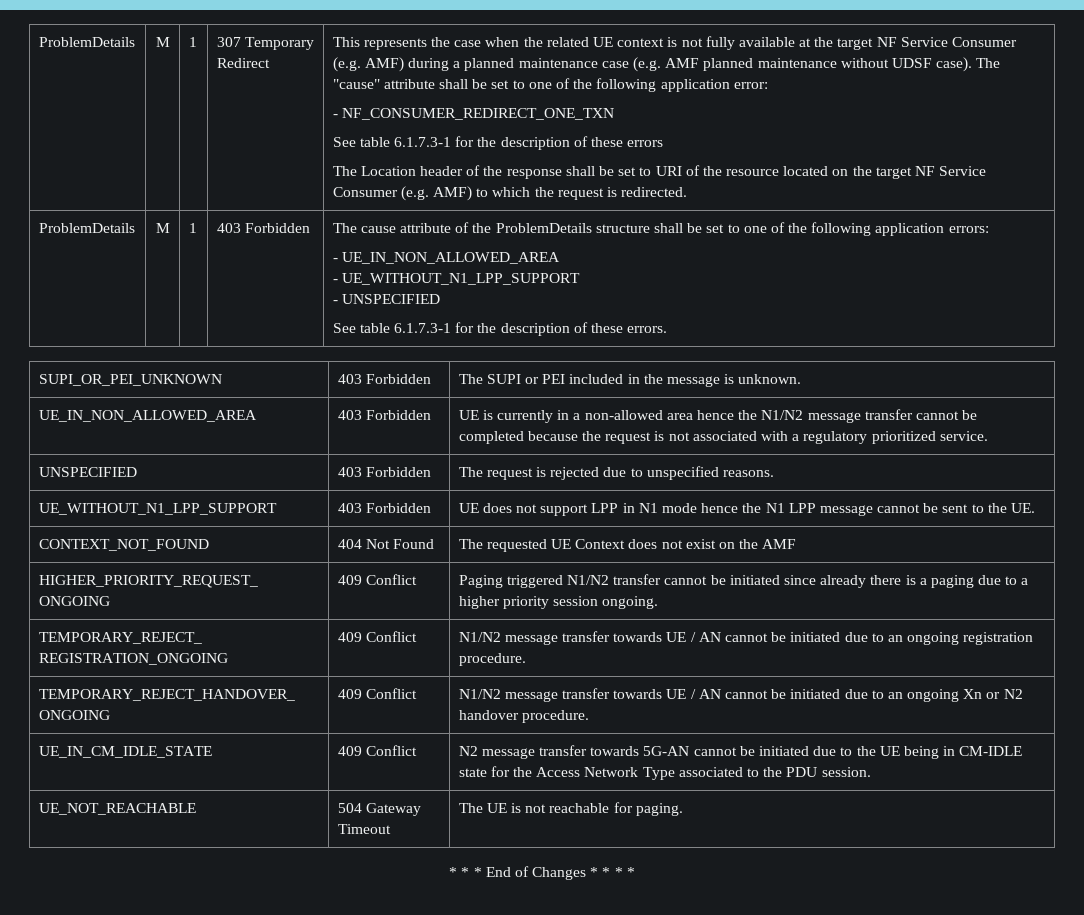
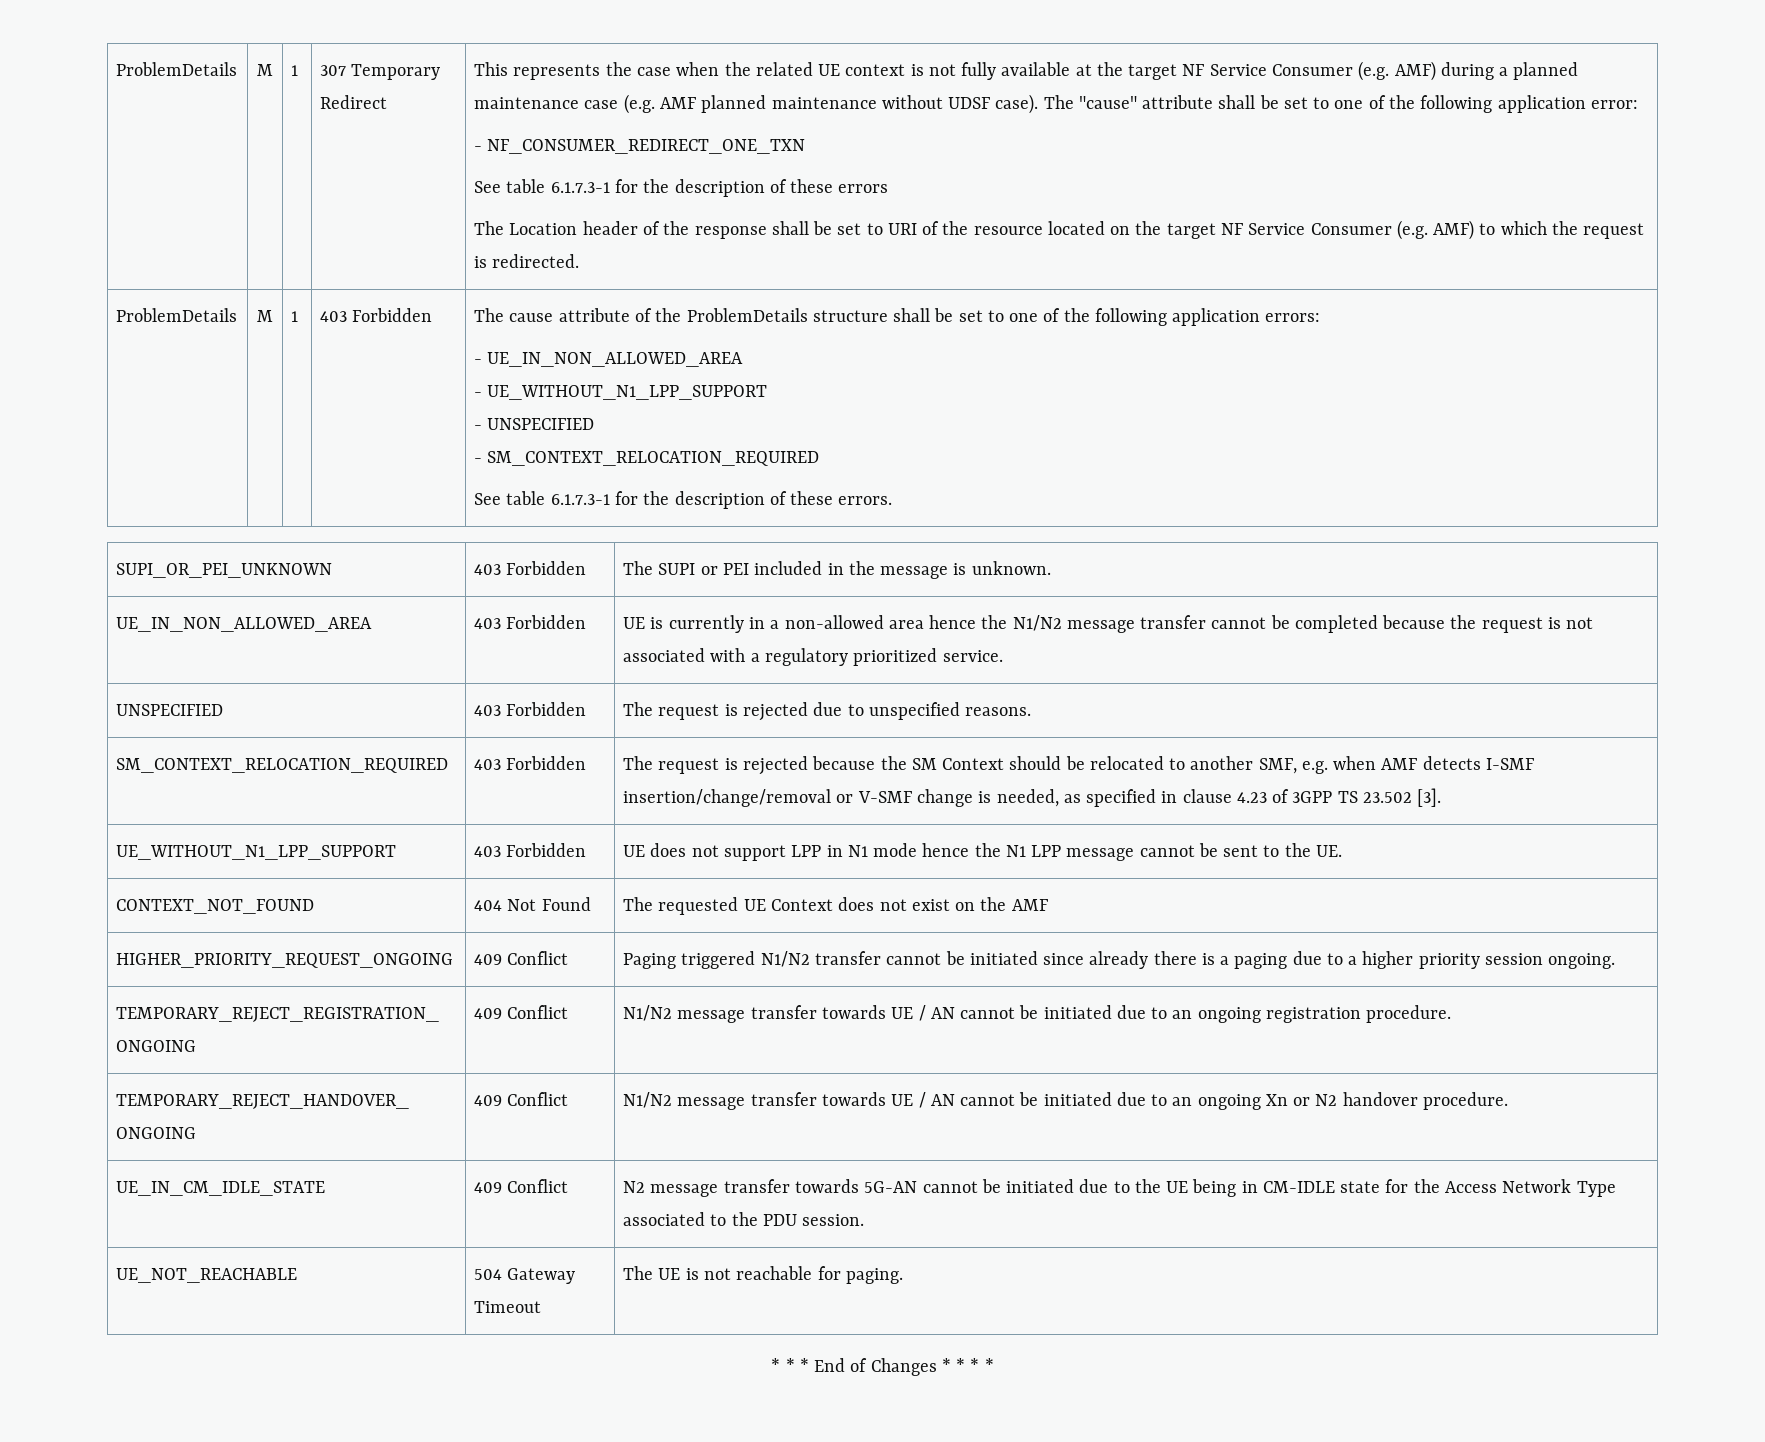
(440, 299) none -> [474,451,820,466] // - SM_CONTEXT_RELOCATION_REQUIRED
(774, 473) none -> [116,758,449,773] [474,756,587,770] [623,756,1534,775] [623,788,1442,807] // SM_CONTEXT_RELOCATION_REQUIRED | 403 Forbidden | The request is rejected because the SM Context should be relocated to another SMF, e.g. when AMF detects I-SMF insertion/change/removal or V-SMF change is needed, as specified in clause 4.23 of 3GPP TS 23.502 [3].

